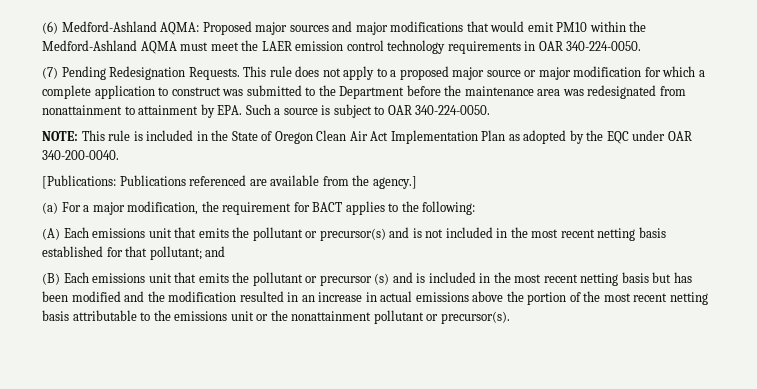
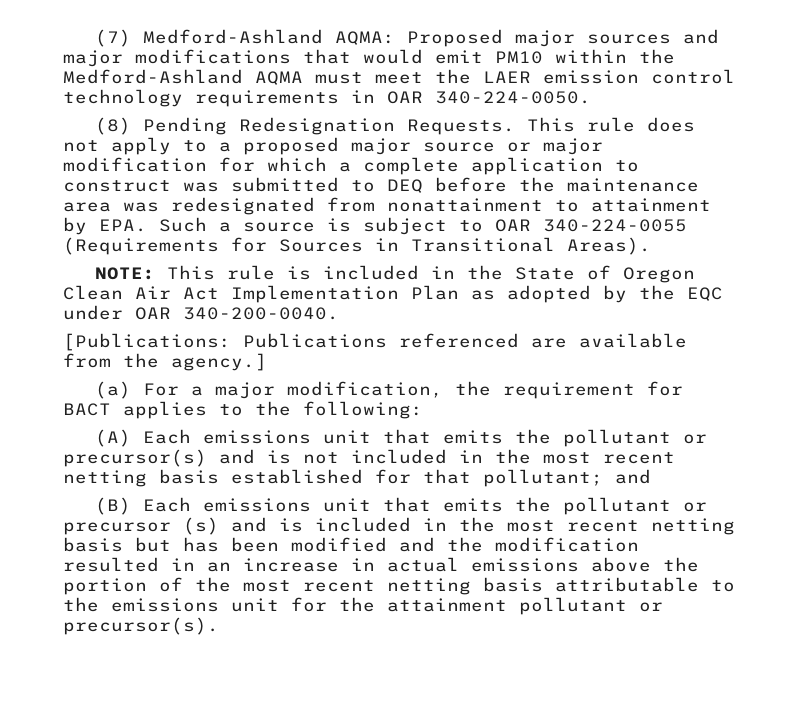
[42,21,58,34] (6) -> [95,29,132,47] (7)
[42,67,58,79] (7) -> [95,117,132,135] (8)
[318,85,405,99] the Department -> [387,179,423,193] DEQ
[415,105,491,115] 340-224-0050. -> [543,219,687,232] [63,237,651,255] 340-224-0055 (Requirements for Sources in Transitional Areas).
[256,310,372,321] or the nonattainment -> [291,597,507,612] for the attainment

